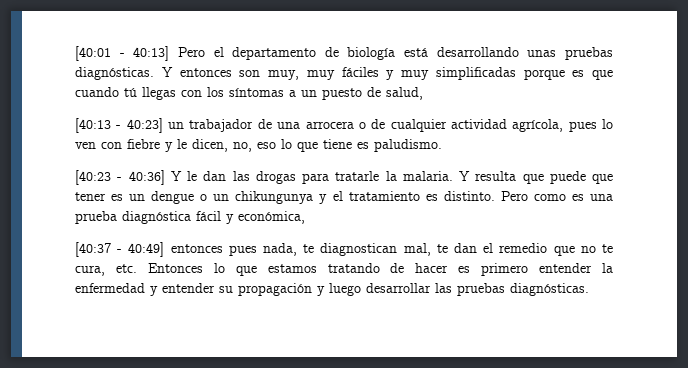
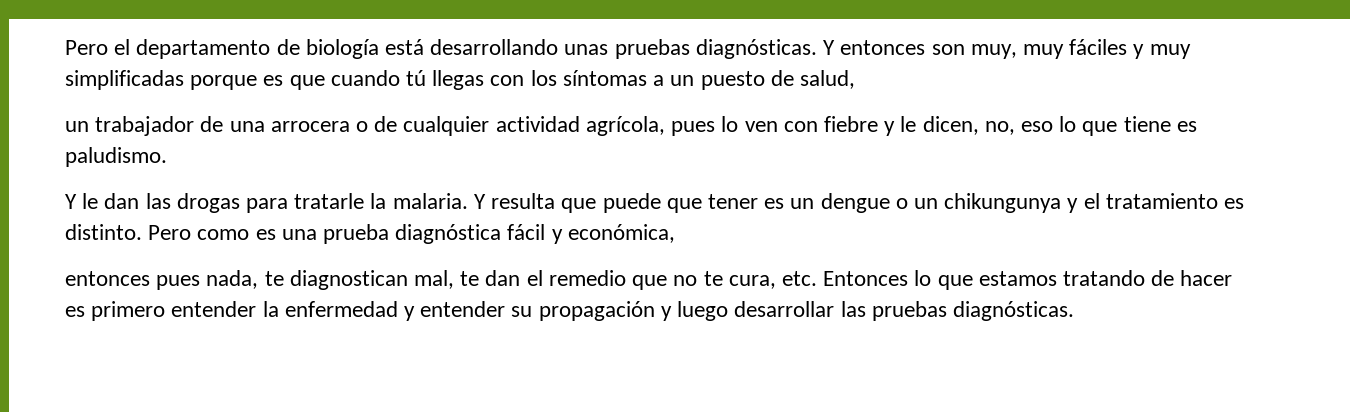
[75,46,170,61] [40:01 - 40:13] -> (65, 47) none
[75,118,163,133] [40:13 - 40:23] -> (855, 79) none
[75,170,165,185] [40:23 - 40:36] -> (167, 157) none
[75,242,165,257] [40:37 - 40:49] -> (675, 233) none

